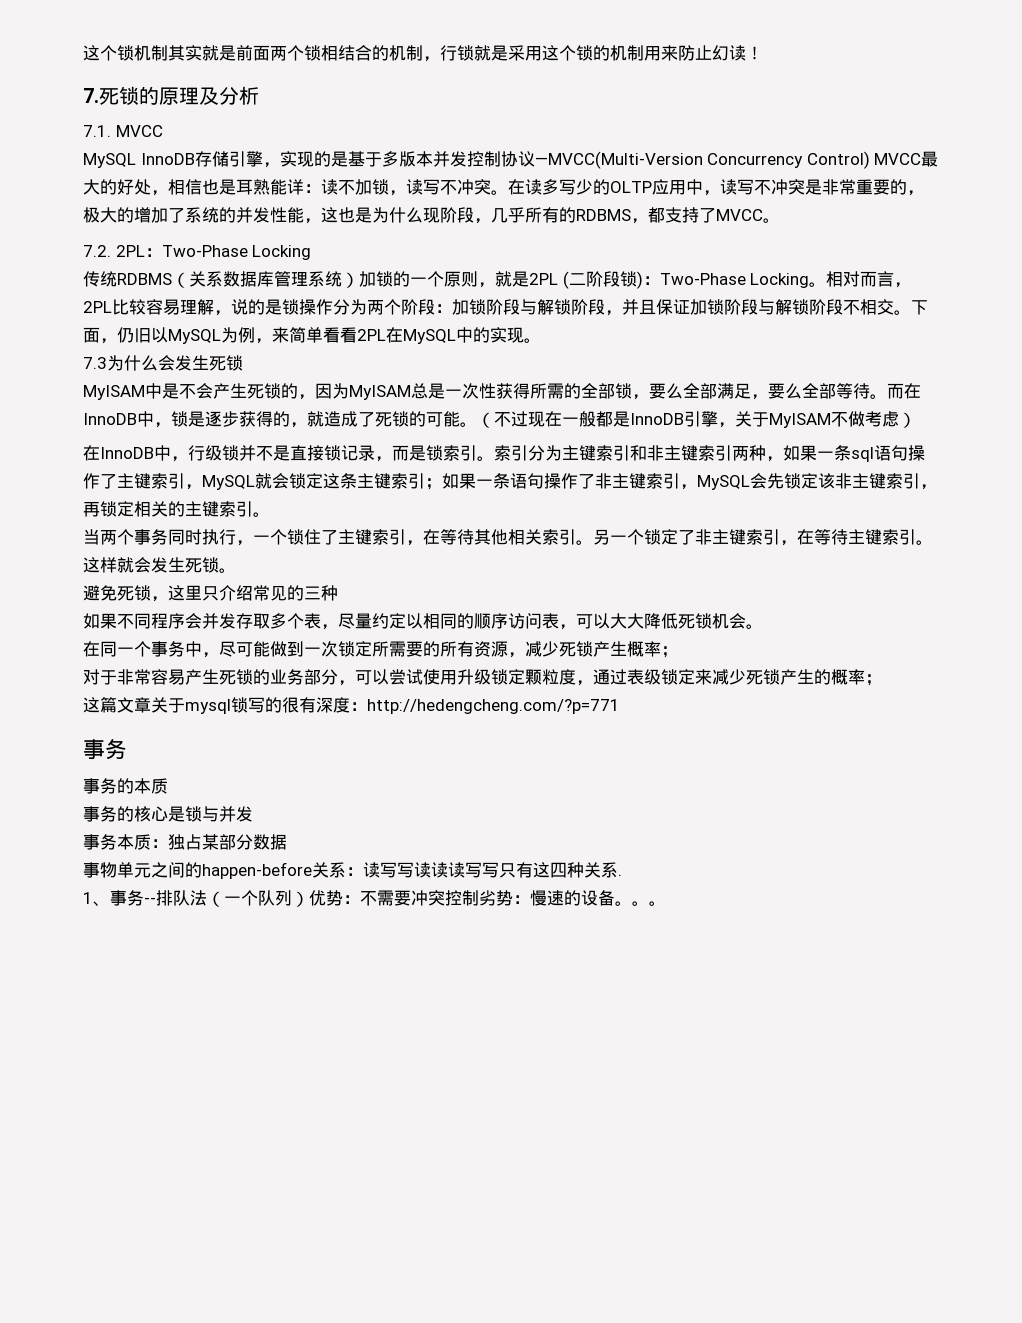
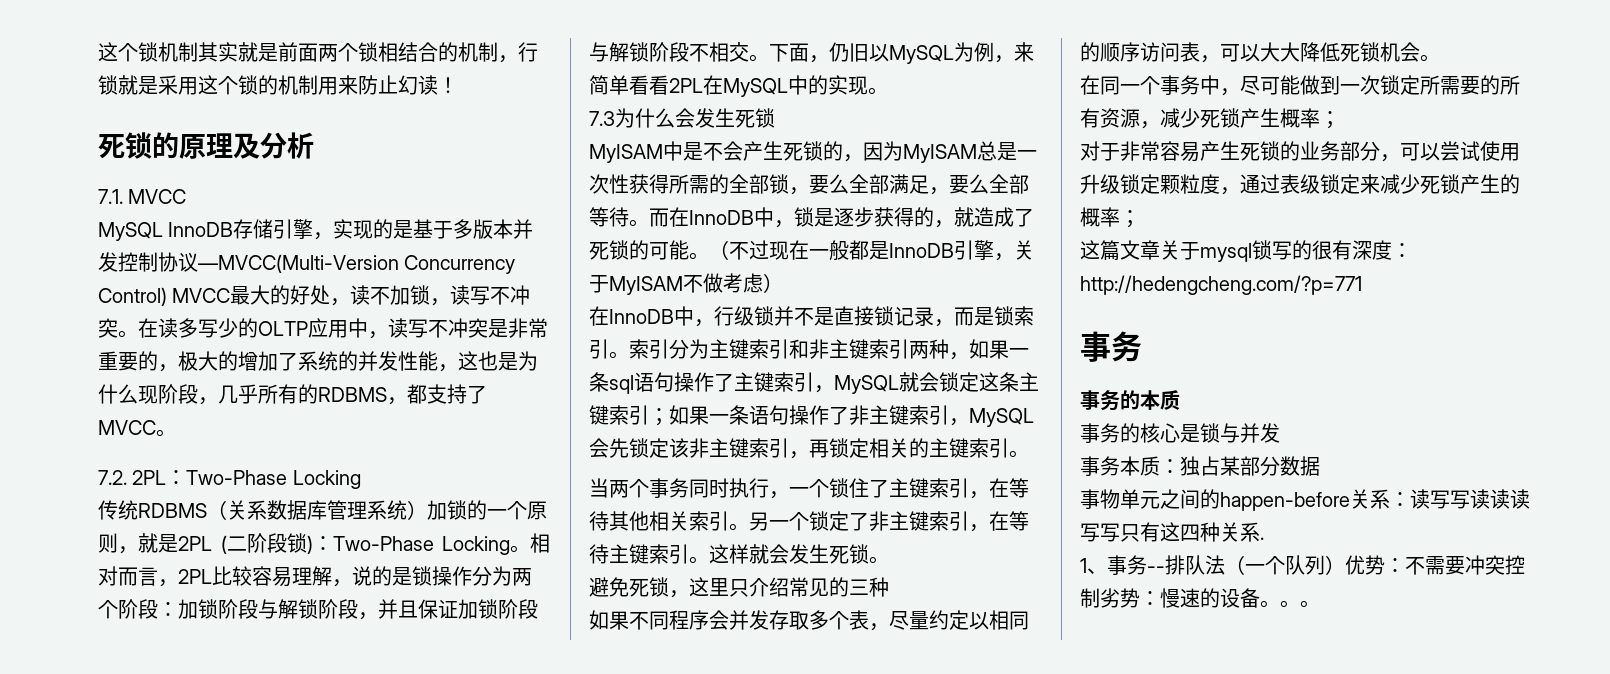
[83,88,99,103] 7. -> (458, 85) none
[168,179,321,195] 相信也是耳熟能详： -> (351, 302) none

